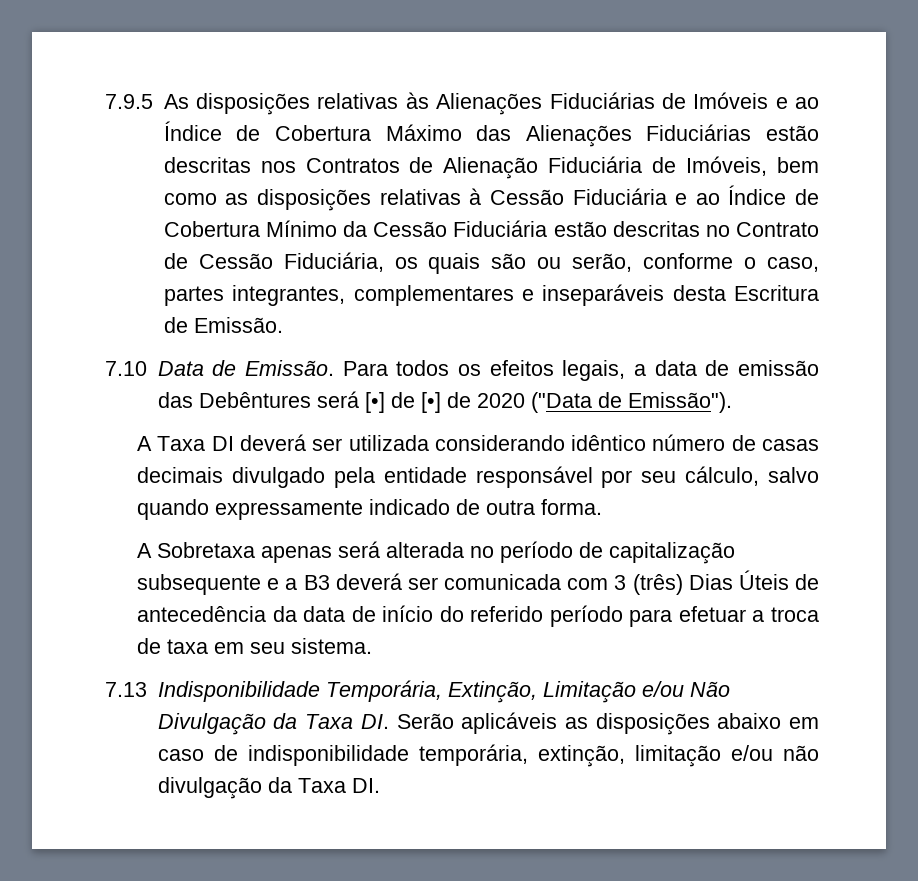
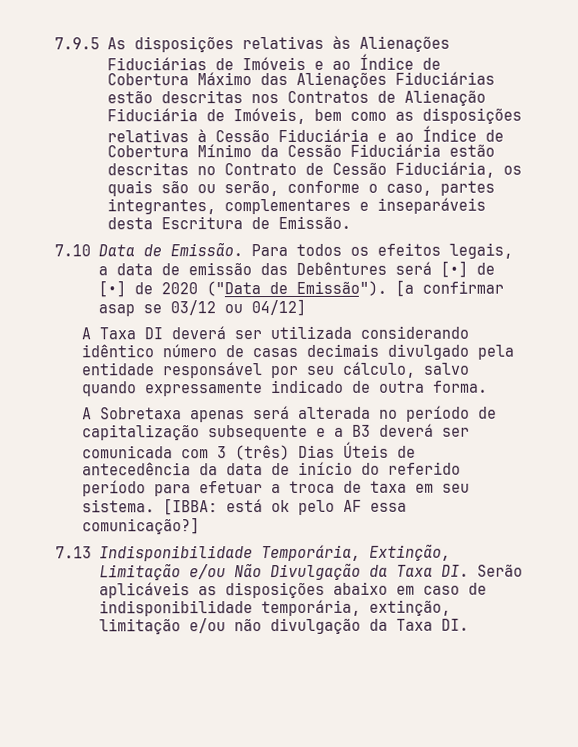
(732, 402) none -> [394,279,504,297] [97,298,306,317] [a confirmar asap se 03/12 ou 04/12]
(373, 646) none -> [162,498,407,516] [81,517,200,535] [IBBA: está ok pelo AF essa comunicação?]

